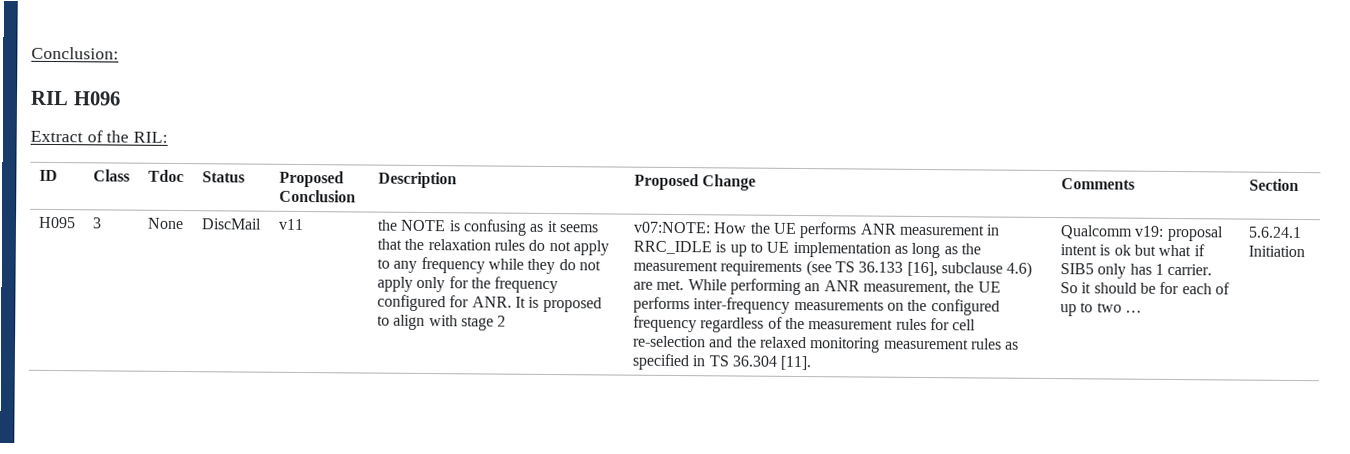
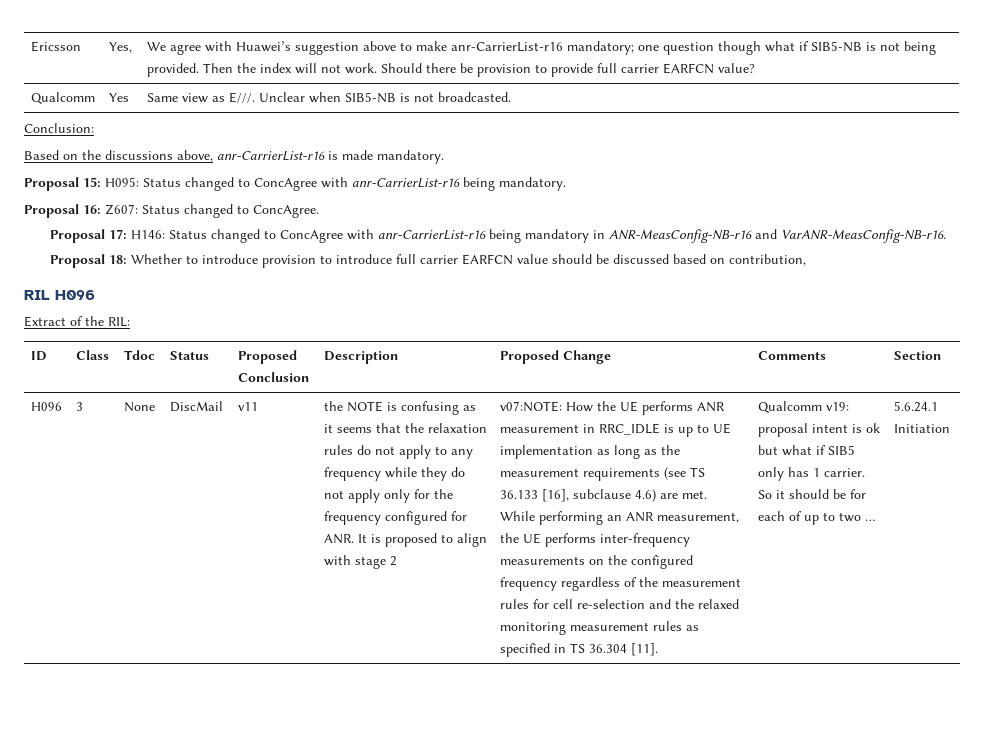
[31,46,119,60] Conclusion: -> [30,41,81,52] [108,42,132,53] [146,41,936,55] [146,63,755,77] [30,92,95,104] [108,93,129,102] [146,92,511,103] [24,123,94,133] [24,150,444,164] [24,177,566,191] [24,204,319,218] [49,229,946,243] [49,254,806,268] Ericsson | Yes, | We agree with Huawei’s suggestion above to make anr-CarrierList-r16 mandatory; one question though what if SIB5-NB is not being provided. Then the index will not work. Should there be provision to provide full carrier EARFCN value? // Qualcomm | Yes | Same view as E///. Unclear when SIB5-NB is not broadcasted. // Conclusion: // Based on the discussions above, anr-CarrierList-r16 is made mandatory. // Proposal 15: H095: Status changed to ConcAgree with anr-CarrierList-r16 being mandatory. // Proposal 16: Z607: Status changed to ConcAgree. // Proposal 17: H146: Status changed to ConcAgree with anr-CarrierList-r16 being mandatory in ANR-MeasConfig-NB-r16 and VarANR-MeasConfig-NB-r16. // Proposal 18: Whether to introduce provision to introduce full carrier EARFCN value should be discussed based on contribution,
[37,216,76,229] H095 -> [30,402,62,411] H096

